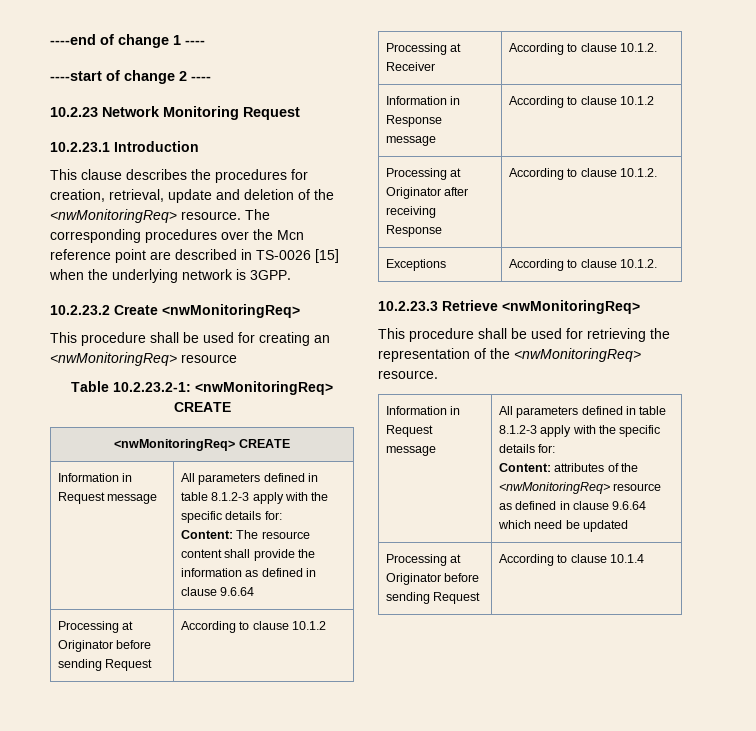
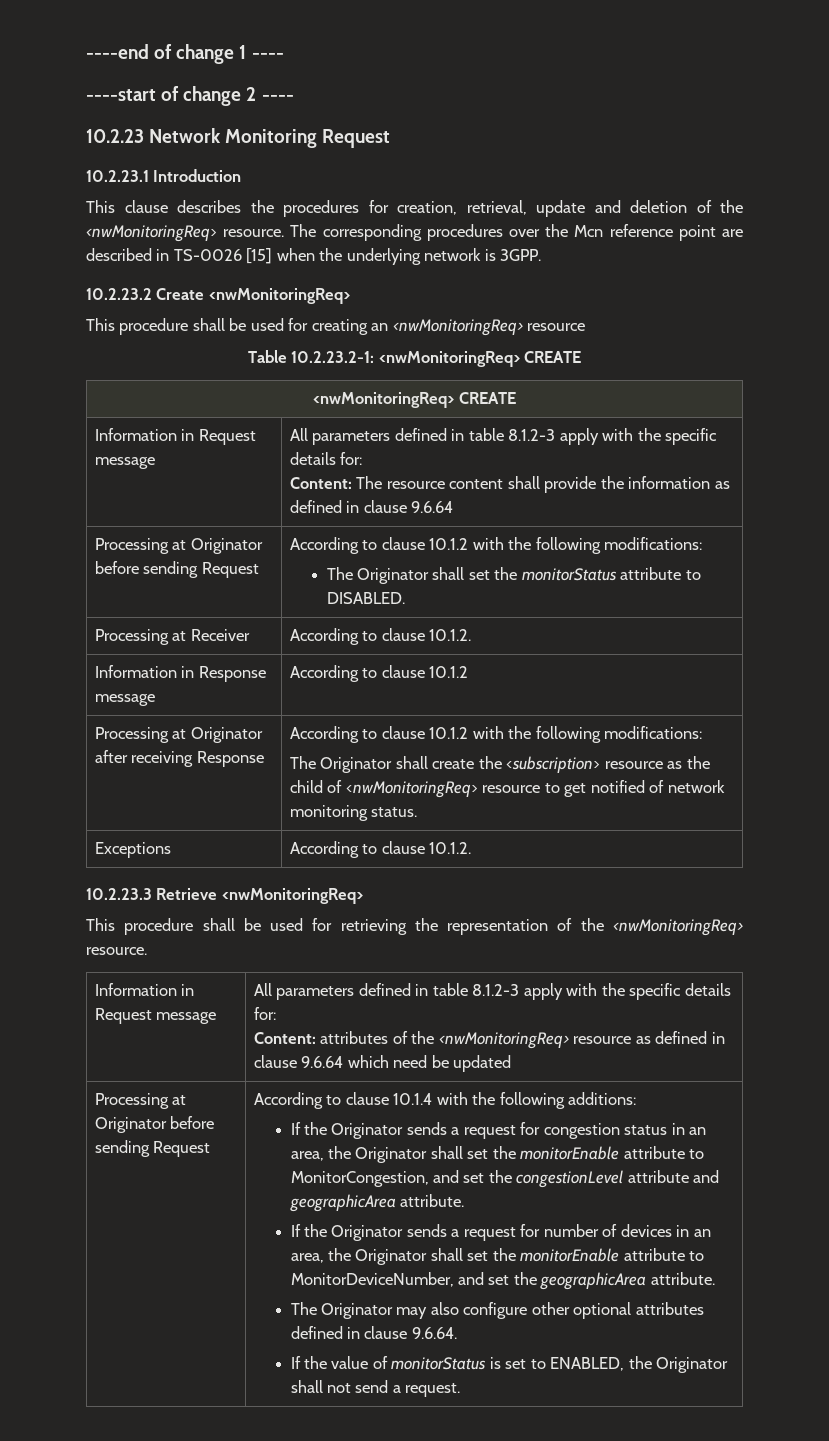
(326, 625) none -> [472,537,703,554] [326,567,701,584] [326,592,405,604] with the following modifications: // The Originator shall set the monitorStatus attribute to DISABLED.
[619,168,657,177] 10.1.2. -> [429,726,703,743] [290,756,710,773] [290,780,725,798] [290,805,418,821] 10.1.2 with the following modifications: // The Originator shall create the <subscription> resource as the child of <nwMonitoringReq> resource to get notified of network monitoring status.
(644, 558) none -> [436,1092,637,1109] [290,1122,707,1139] [290,1146,705,1163] [290,1170,720,1188] [289,1194,465,1212] [290,1224,711,1241] [290,1248,705,1265] [290,1272,715,1290] [290,1302,704,1319] [290,1326,457,1339] [290,1356,729,1373] [290,1380,461,1397] with the following additions: // If the Originator sends a request for congestion status in an area, the Originator shall set the monitorEnable attribute to MonitorCongestion, and set the congestionLevel attribute and geographicArea attribute. // If the Originator sends a request for number of devices in an area, the Originator shall set the monitorEnable attribute to MonitorDeviceNumber, and set the geographicArea attribute. // The Originator may also configure other optional attributes defined in clause 9.6.64. // If the value of monitorStatus is set to ENABLED, the Originator shall not send a request.

